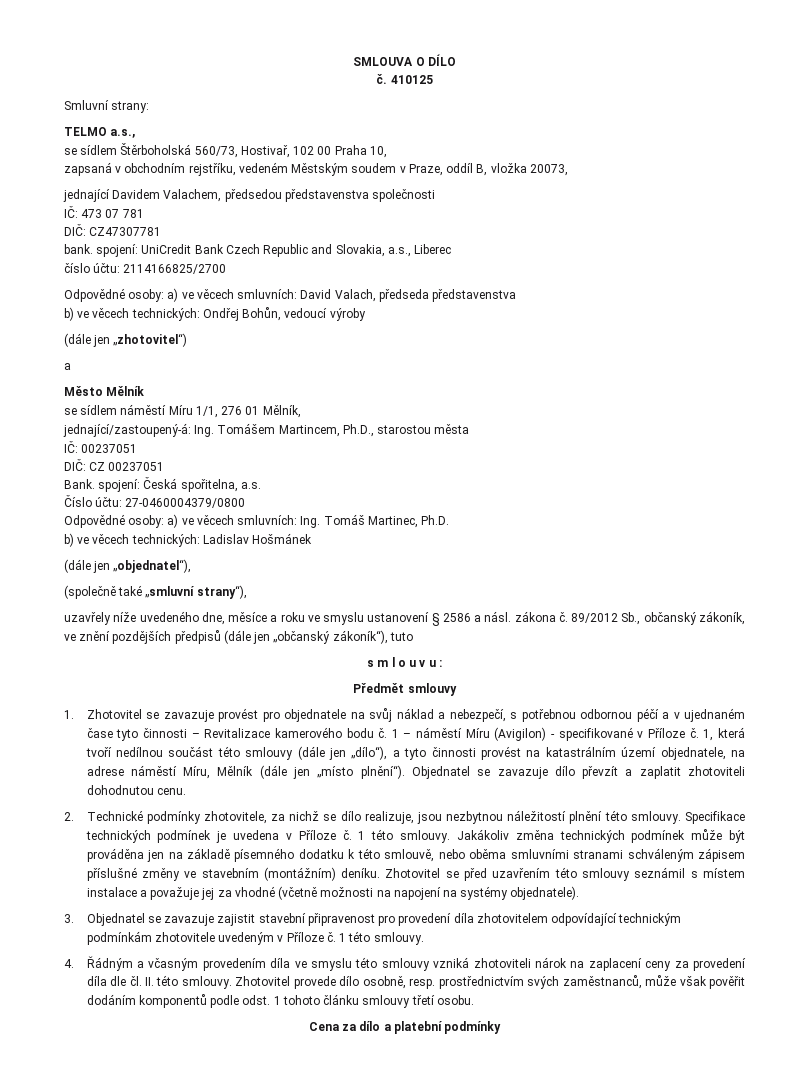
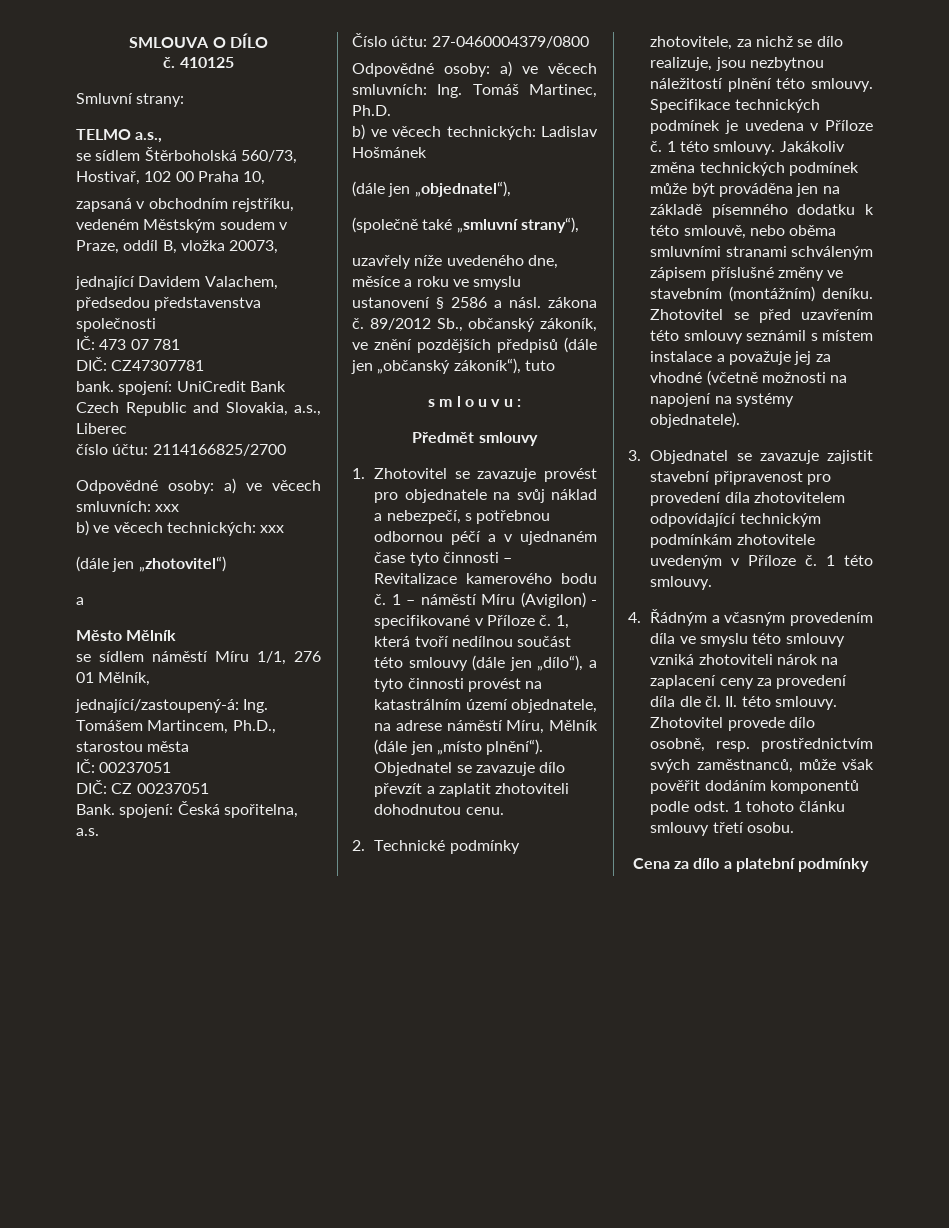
[300,289,517,302] [64,307,366,321] David Valach, předseda představenstva // b) ve věcech technických: Ondřej Bohůn, vedoucí výroby -> [155,504,180,512] [76,520,285,536] xxx // b) ve věcech technických: xxx

